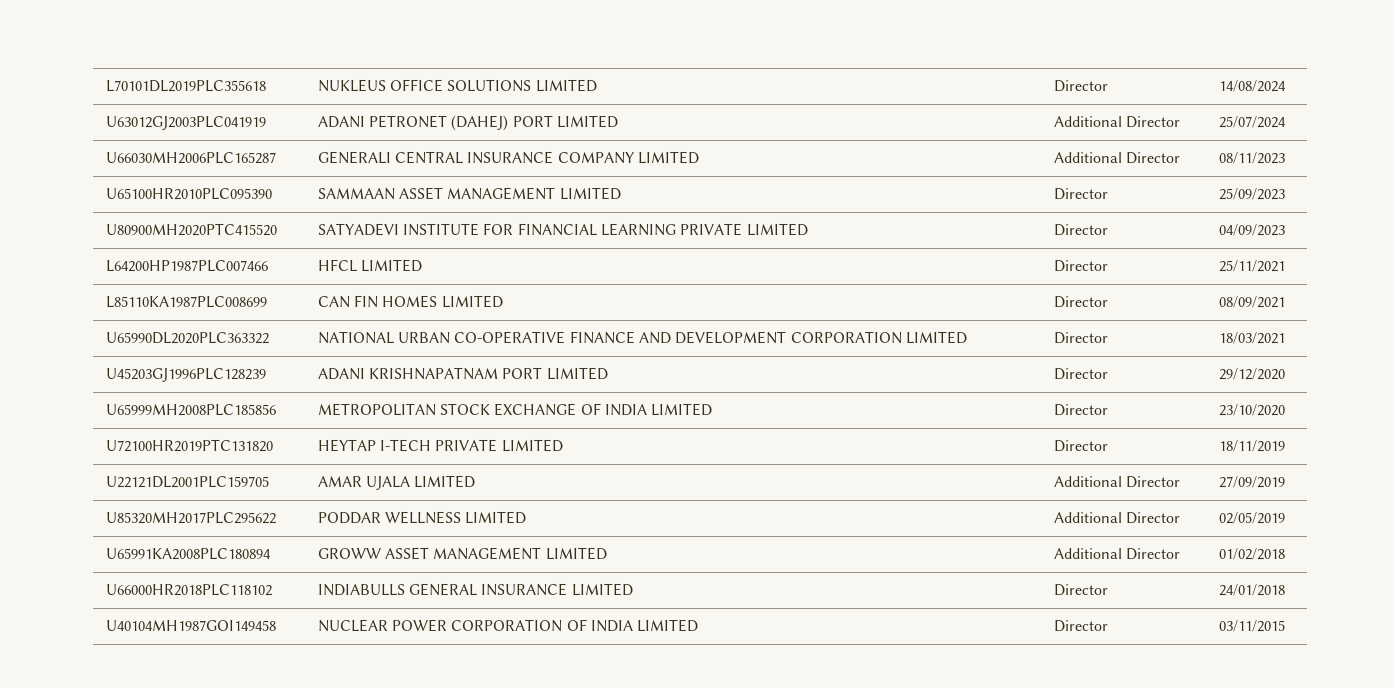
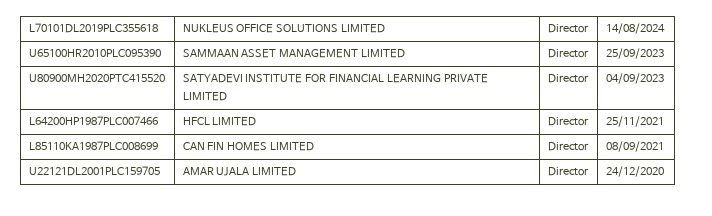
[105,116,266,130] [317,115,619,131] [1053,116,1181,128] [1218,116,1286,128] [105,152,276,164] [317,151,700,164] [1053,152,1181,164] [1218,152,1285,164] // U63012GJ2003PLC041919 | ADANI PETRONET (DAHEJ) PORT LIMITED | Additional Director | 25/07/2024 // U66030MH2006PLC165287 | GENERALI CENTRAL INSURANCE COMPANY LIMITED | Additional Director | 08/11/2023 -> (665, 28) none
[105,332,269,344] [317,331,967,344] [1053,332,1108,344] [1218,332,1285,344] [105,368,266,382] [317,367,608,380] [1053,368,1108,380] [1218,368,1285,380] [105,404,276,416] [317,403,713,416] [1053,404,1108,416] [1218,404,1285,416] [105,439,273,452] [317,439,563,452] [1053,440,1108,452] [1218,440,1285,452] // U65990DL2020PLC363322 | NATIONAL URBAN CO-OPERATIVE FINANCE AND DEVELOPMENT CORPORATION LIMITED | Director | 18/03/2021 // U45203GJ1996PLC128239 | ADANI KRISHNAPATNAM PORT LIMITED | Director | 29/12/2020 // U65999MH2008PLC185856 | METROPOLITAN STOCK EXCHANGE OF INDIA LIMITED | Director | 23/10/2020 // U72100HR2019PTC131820 | HEYTAP I-TECH PRIVATE LIMITED | Director | 18/11/2019 -> (664, 146) none
[1053,476,1181,488] [1218,476,1285,488] [105,512,276,524] [317,511,527,524] [1053,512,1181,524] [1218,512,1285,524] [105,548,271,560] [317,547,607,560] [1053,548,1181,560] [1218,548,1285,560] [105,584,272,596] [317,583,633,596] [1053,584,1108,596] [1218,584,1285,596] [105,620,276,631] [317,619,699,632] [1053,620,1108,632] [1218,620,1285,632] Additional Director | 27/09/2019 // U85320MH2017PLC295622 | PODDAR WELLNESS LIMITED | Additional Director | 02/05/2019 // U65991KA2008PLC180894 | GROWW ASSET MANAGEMENT LIMITED | Additional Director | 01/02/2018 // U66000HR2018PLC118102 | INDIABULLS GENERAL INSURANCE LIMITED | Director | 24/01/2018 // U40104MH1987GOI149458 | NUCLEAR POWER CORPORATION OF INDIA LIMITED | Director | 03/11/2015 -> [547,167,589,176] [605,166,664,177] Director | 24/12/2020

